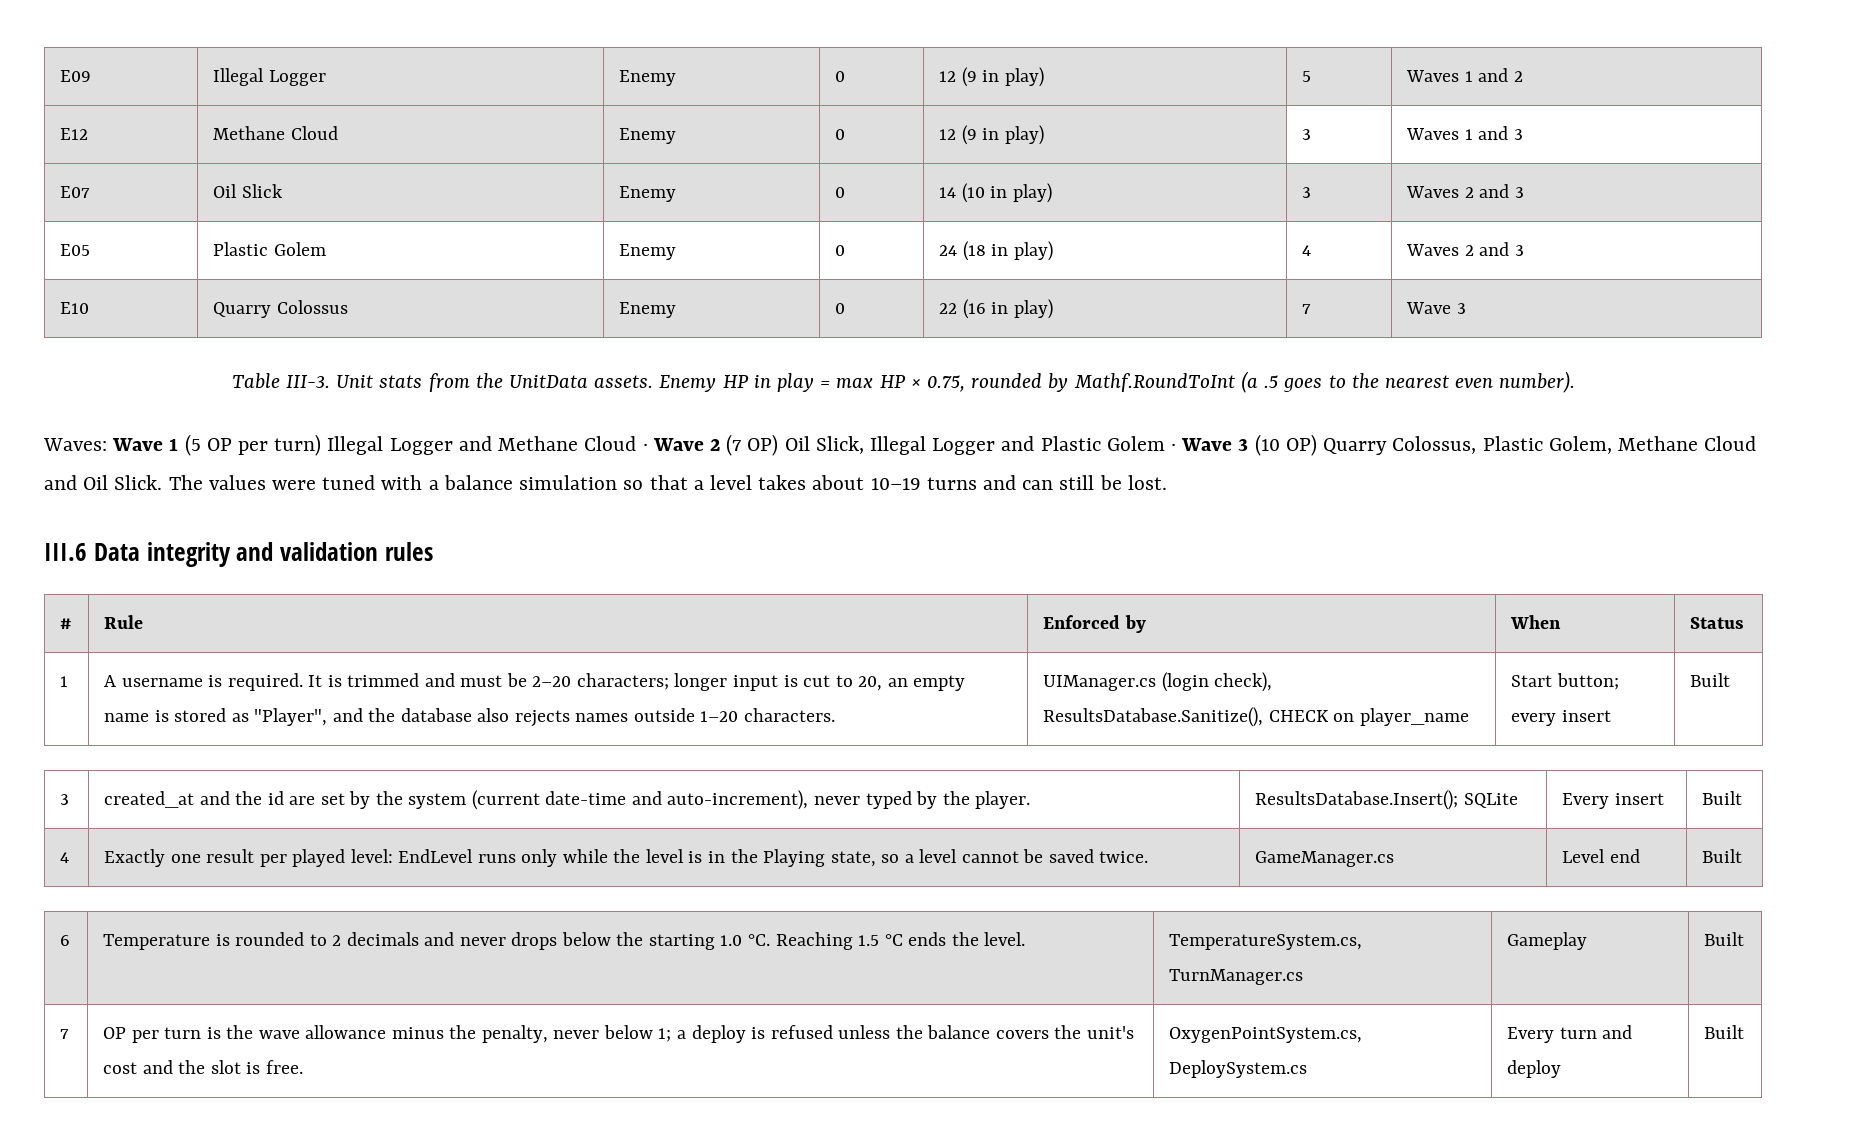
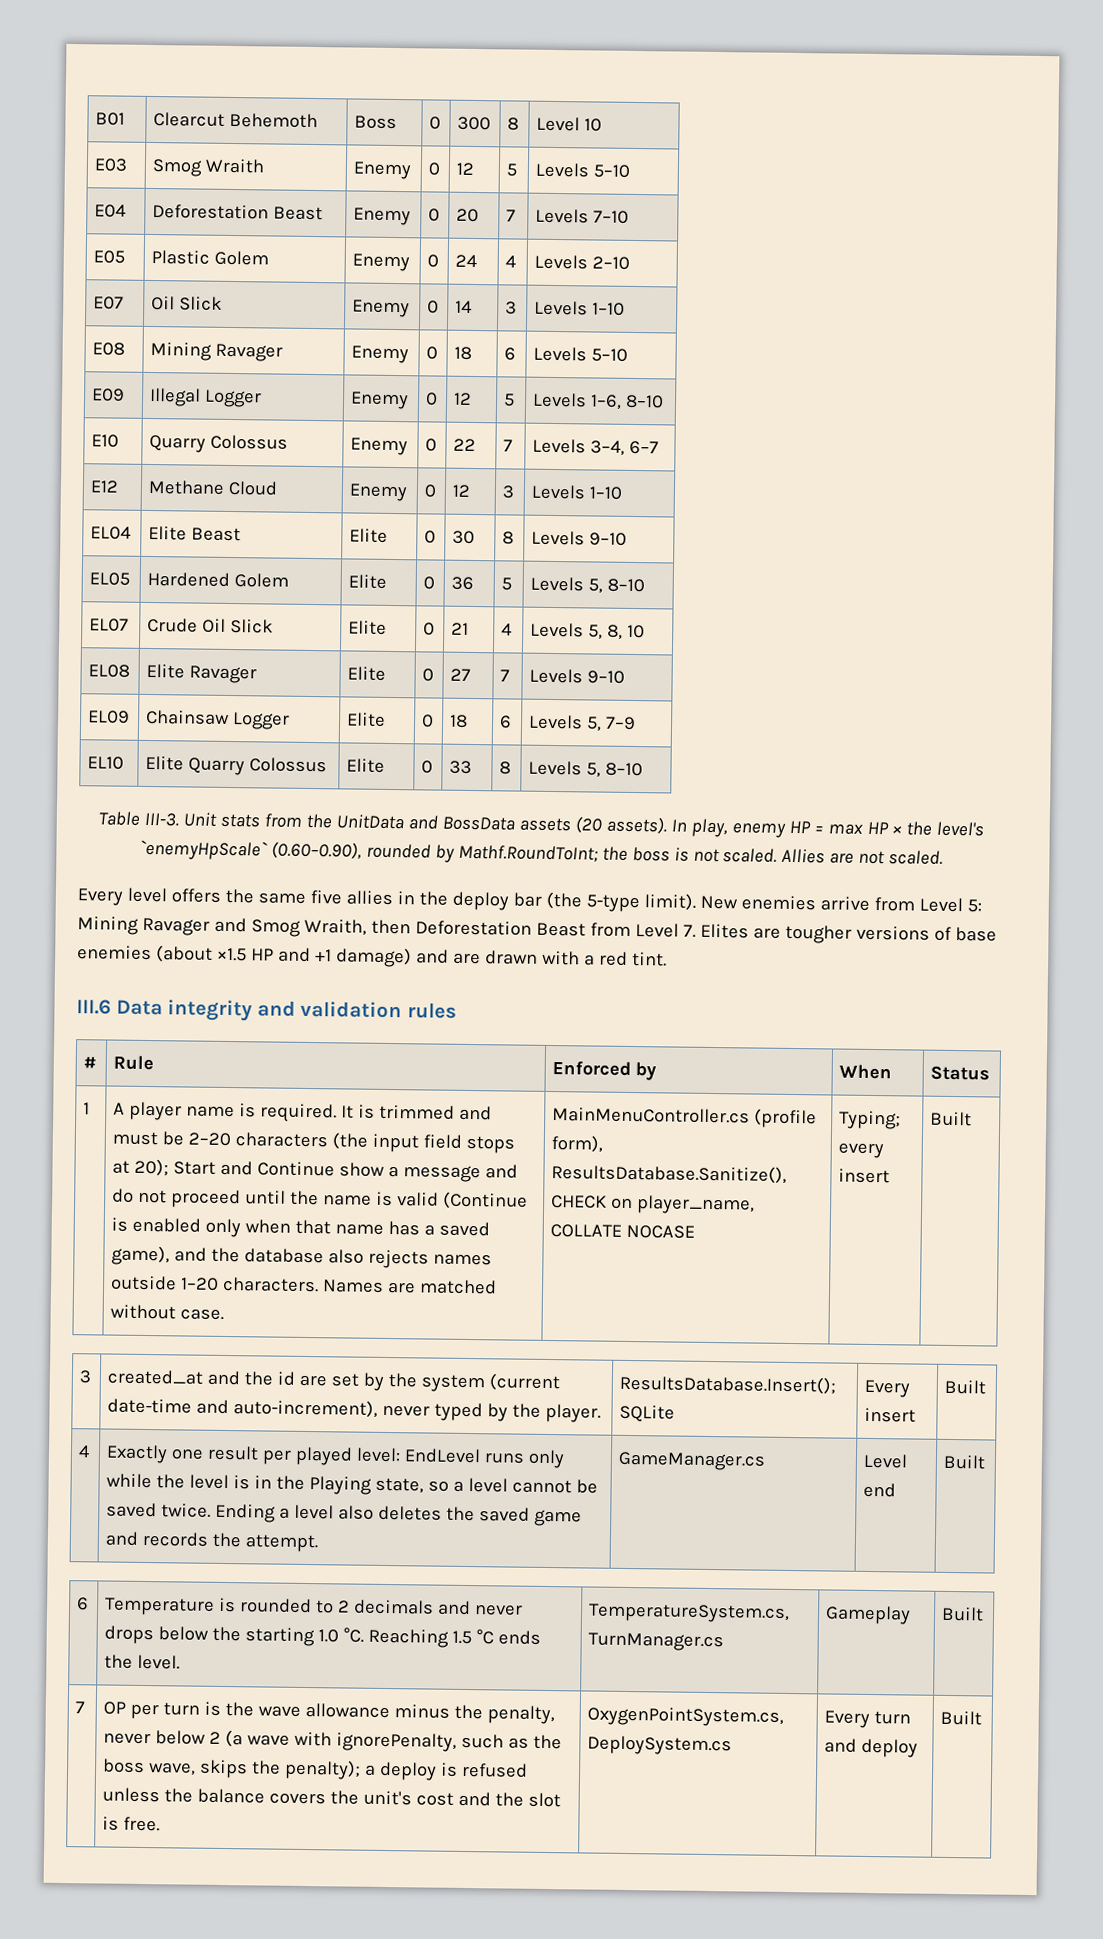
(60, 76) none -> [95,112,126,126] [153,112,319,129] [354,115,398,130] [429,116,442,130] [457,116,492,131] [507,117,520,131] [536,116,603,132] [94,158,129,172] [152,158,266,177] [353,161,412,180] [428,162,441,176] [456,162,475,175] [506,163,518,177] [535,162,631,178] [94,204,127,218] [152,203,324,221] [353,207,412,226] [428,208,441,222] [456,208,480,223] [506,209,517,222] [535,208,630,224] [93,250,126,264] [151,249,270,266] [352,253,411,272] [427,254,440,268] [455,254,478,268] [505,255,517,268] [534,254,631,270] [93,296,125,310] [151,295,223,311] [352,299,411,318] [427,300,440,314] [455,300,473,313] [505,301,518,315] [534,300,626,316] [92,342,126,356] [150,341,284,362] [351,345,410,364] [426,346,439,360] [454,346,473,360] [504,347,517,361] [533,346,629,362] B01 | Clearcut Behemoth | Boss | 0 | 300 | 8 | Level 10 // E03 | Smog Wraith | Enemy | 0 | 12 | 5 | Levels 5–10 // E04 | Deforestation Beast | Enemy | 0 | 20 | 7 | Levels 7–10 // E05 | Plastic Golem | Enemy | 0 | 24 | 4 | Levels 2–10 // E07 | Oil Slick | Enemy | 0 | 14 | 3 | Levels 1–10 // E08 | Mining Ravager | Enemy | 0 | 18 | 6 | Levels 5–10 //
[961,67,1044,87] [1302,71,1312,82] [1406,68,1523,82] (9 in play) | 5 | Waves 1 and 2 -> [503,393,516,407] [532,392,665,410] [91,434,120,448] [149,434,289,453] [350,437,409,456] [425,438,438,452] [453,438,477,452] [503,439,514,452] [532,438,660,456] | 5 | Levels 1–6, 8–10 // E10 | Quarry Colossus | Enemy | 0 | 22 | 7 | Levels 3–4, 6–7
[961,125,1044,145] [1302,129,1312,140] [1406,126,1523,140] [60,186,91,198] [213,184,283,198] [619,186,677,202] [835,187,846,198] [939,183,1052,203] [1302,187,1312,198] [1406,184,1524,198] [60,244,91,256] [213,242,326,256] [619,244,677,260] [835,245,846,256] [939,241,1053,261] [1302,245,1312,256] [1406,242,1524,256] [60,302,90,314] [213,300,348,318] [619,302,677,318] [835,303,846,314] [939,299,1053,319] [1302,304,1312,314] [1406,302,1466,314] (9 in play) | 3 | Waves 1 and 3 // E07 | Oil Slick | Enemy | 0 | 14 (10 in play) | 3 | Waves 2 and 3 // E05 | Plastic Golem | Enemy | 0 | 24 (18 in play) | 4 | Waves 2 and 3 // E10 | Quarry Colossus | Enemy | 0 | 22 (16 in play) | 7 | Wave 3 -> [502,485,515,499] [531,484,623,500] [90,526,132,540] [148,525,242,542] [349,528,389,543] [424,530,437,544] [452,530,476,545] [502,531,515,545] [531,530,628,546] [89,572,131,586] [147,571,290,588] [348,574,388,589] [423,576,436,590] [451,576,475,591] [501,577,513,591] [530,576,646,594] [89,618,130,632] [147,617,274,634] [348,620,388,635] [423,622,436,636] [451,622,470,635] [501,623,513,636] [530,622,646,640] [88,664,131,678] [146,663,258,684] [347,666,387,681] [422,668,435,682] [450,668,472,681] [500,669,511,682] [529,668,626,684] [88,710,131,724] [146,709,291,730] [346,712,387,727] [421,714,435,728] [449,714,469,728] [499,715,513,729] [528,714,637,732] [87,756,125,770] [145,755,328,776] [346,758,386,773] [421,760,434,774] [449,760,473,775] [499,761,512,775] [528,760,644,778] | 3 | Levels 1–10 // EL04 | Elite Beast | Elite | 0 | 30 | 8 | Levels 9–10 // EL05 | Hardened Golem | Elite | 0 | 36 | 5 | Levels 5, 8–10 // EL07 | Crude Oil Slick | Elite | 0 | 21 | 4 | Levels 5, 8, 10 // EL08 | Elite Ravager | Elite | 0 | 27 | 7 | Levels 9–10 // EL09 | Chainsaw Logger | Elite | 0 | 18 | 6 | Levels 5, 7–9 // EL10 | Elite Quarry Colossus | Elite | 0 | 33 | 8 | Levels 5, 8–10
[594,371,1576,393] [43,434,1757,456] [44,475,1167,490] assets. Enemy HP in play = max HP × 0.75, rounded by Mathf.RoundToInt (a .5 goes to the nearest even number). // Waves: Wave 1 (5 OP per turn) Illegal Logger and Methane Cloud · Wave 2 (7 OP) Oil Slick, Illegal Logger and Plastic Golem · Wave 3 (10 OP) Quarry Colossus, Plastic Golem, Methane Cloud and Oil Slick. The values were tuned with a balance simulation so that a level takes about 10–19 turns and can still be lost. -> [408,815,984,838] [138,839,944,865] [77,887,982,913] [77,916,997,944] [77,945,667,968] and BossData assets (20 assets). In play, enemy HP = max HP × the level's `enemyHpScale` (0.60–0.90), rounded by Mathf.RoundToInt; the boss is not scaled. Allies are not scaled. // Every level offers the same five allies in the deploy bar (the 5-type limit). New enemies arrive from Level 5: Mining Ravager and Smog Wraith, then Deforestation Beast from Level 7. Elites are tougher versions of base enemies (about ×1.5 HP and +1 damage) and are drawn with a red tint.
[121,678,203,687] username -> [129,1101,236,1121] player name
[576,673,966,691] [104,708,328,726] characters; longer input is cut to 20, an empty name is stored as "Player", -> [235,1132,516,1154] [112,1158,519,1183] [112,1188,529,1210] [111,1217,491,1238] [111,1245,171,1266] characters (the input field stops at 20); Start and Continue show a message and do not proceed until the name is valid (Continue is enabled only when that name has a saved game),
[1043,672,1273,692] [1043,707,1469,727] [1511,673,1619,690] | UIManager.cs (login check), ResultsDatabase.Sanitize(), CHECK on player_name | Start button; -> [322,1279,498,1295] [110,1304,225,1320] [552,1107,818,1129] [551,1135,604,1153] [551,1164,788,1184] [551,1195,756,1215] [550,1224,696,1239] [839,1110,902,1130] Names are matched without case. | MainMenuController.cs (profile form), ResultsDatabase.Sanitize(), CHECK on player_name, COLLATE NOCASE | Typing;
(1149, 857) none -> [215,1503,583,1527] [105,1531,319,1553] Ending a level also deletes the saved game and records the attempt.
[658,1028,672,1042] 1; -> [209,1730,563,1752] [103,1758,362,1780] 2 (a wave with ignorePenalty, such as the boss wave, skips the penalty);

